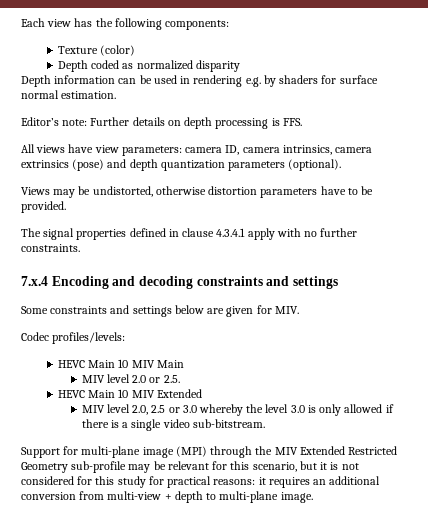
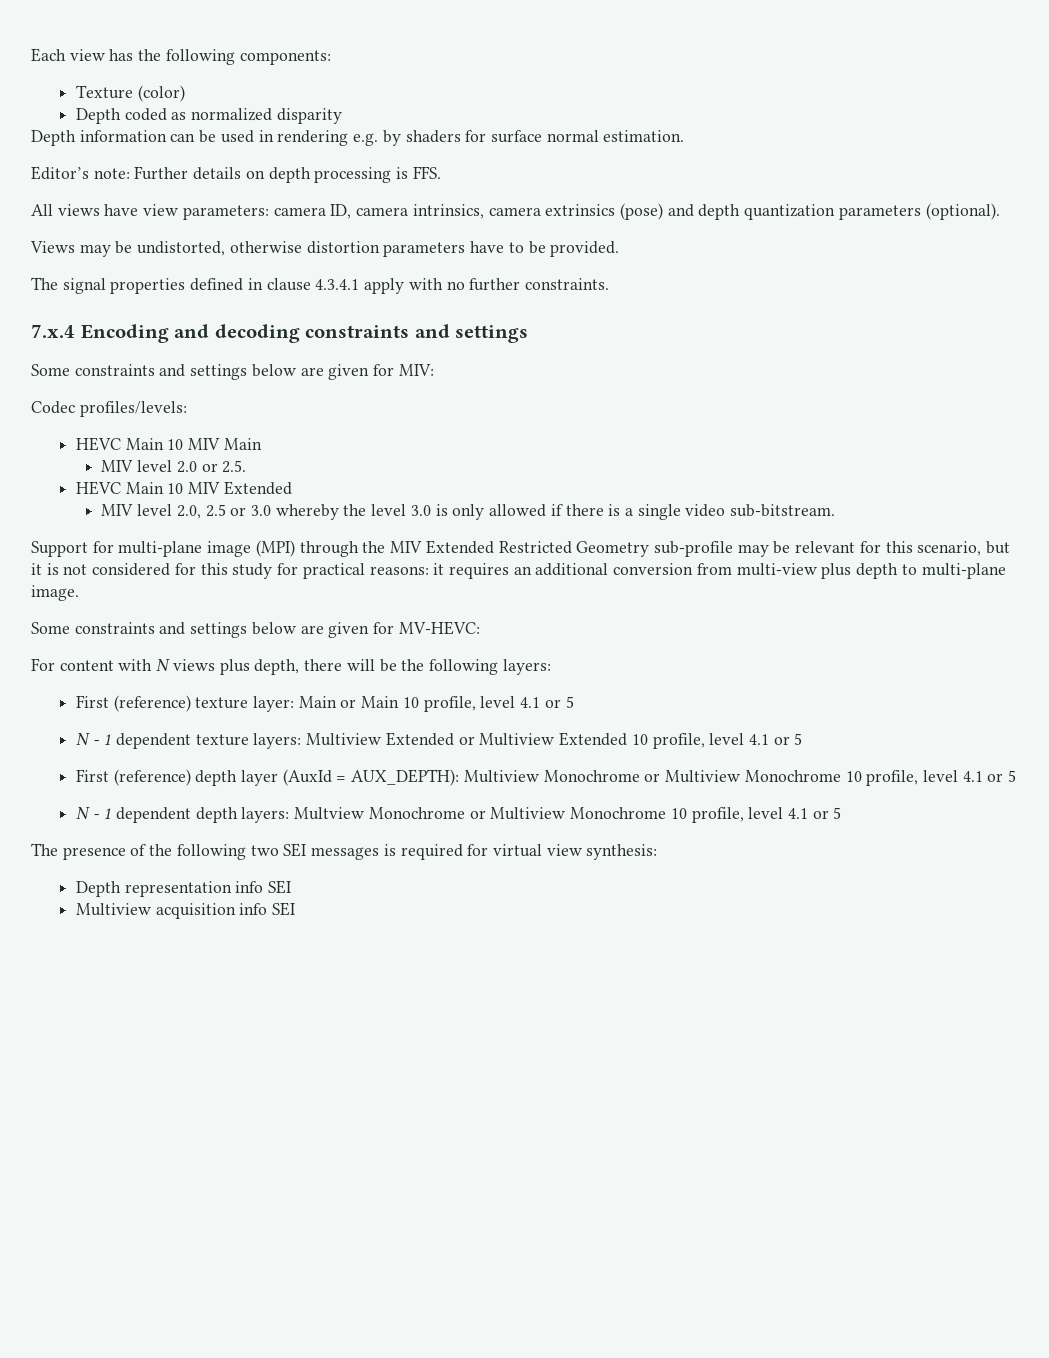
[274,306,299,314] MIV. -> [398,364,434,376] MIV:
[164,494,172,500] + -> [821,563,852,579] plus
(313, 497) none -> [31,621,480,638] [31,658,551,675] [75,695,574,712] [75,732,803,749] [75,769,1017,786] [75,807,842,823] [31,843,658,860] [75,880,292,897] [75,902,296,919] // Some constraints and settings below are given for MV-HEVC: // For content with N views plus depth, there will be the following layers: // First (reference) texture layer: Main or Main 10 profile, level 4.1 or 5 // N - 1 dependent texture layers: Multiview Extended or Multiview Extended 10 profile, level 4.1 or 5 // First (reference) depth layer (AuxId = AUX_DEPTH): Multiview Monochrome or Multiview Monochrome 10 profile, level 4.1 or 5 // N - 1 dependent depth layers: Multview Monochrome or Multiview Monochrome 10 profile, level 4.1 or 5 // The presence of the following two SEI messages is required for virtual view synthesis: // Depth representation info SEI // Multiview acquisition info SEI

